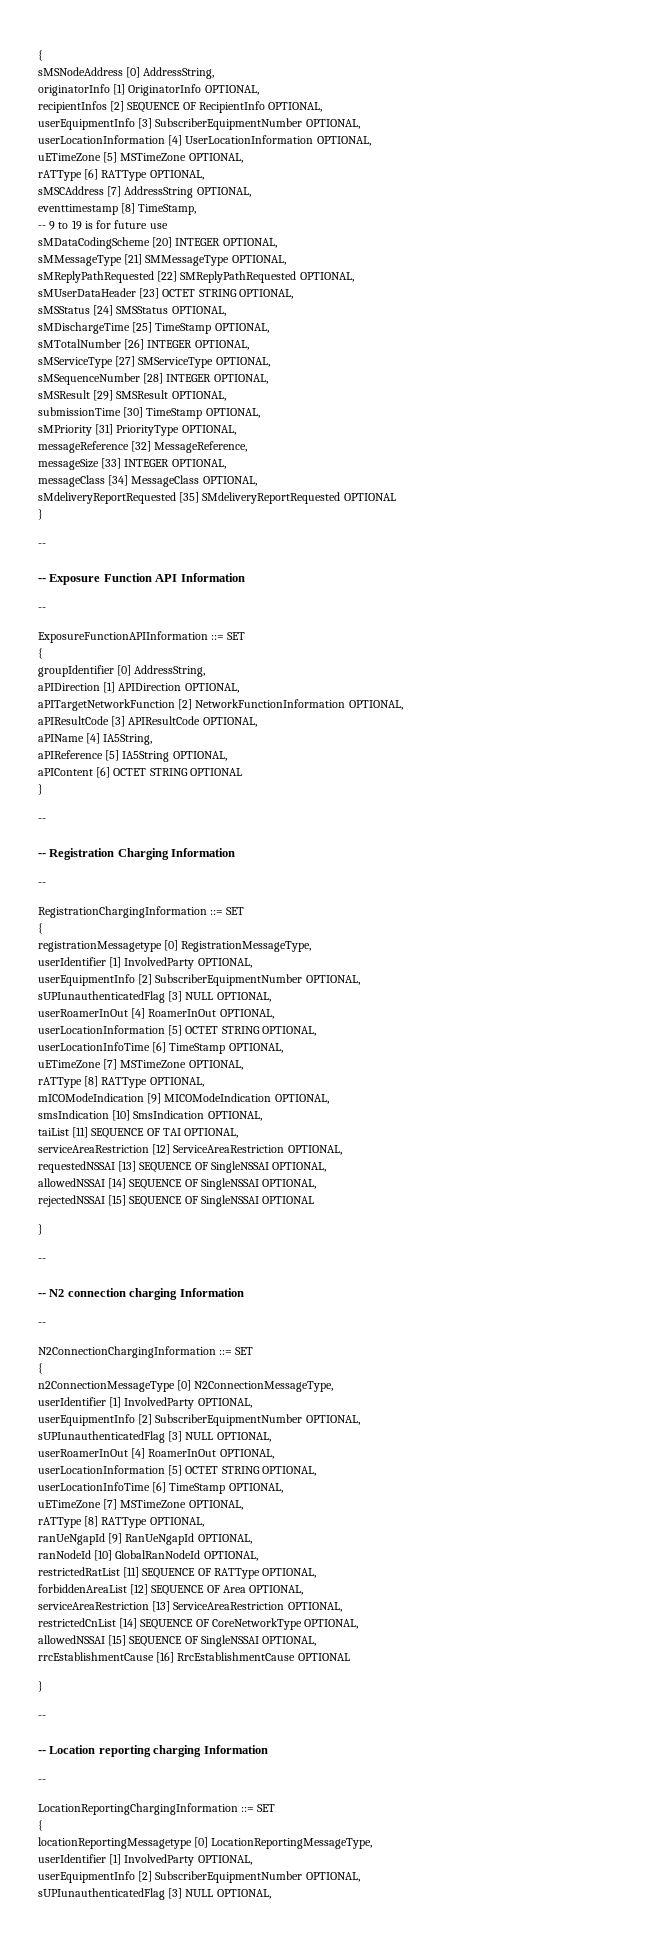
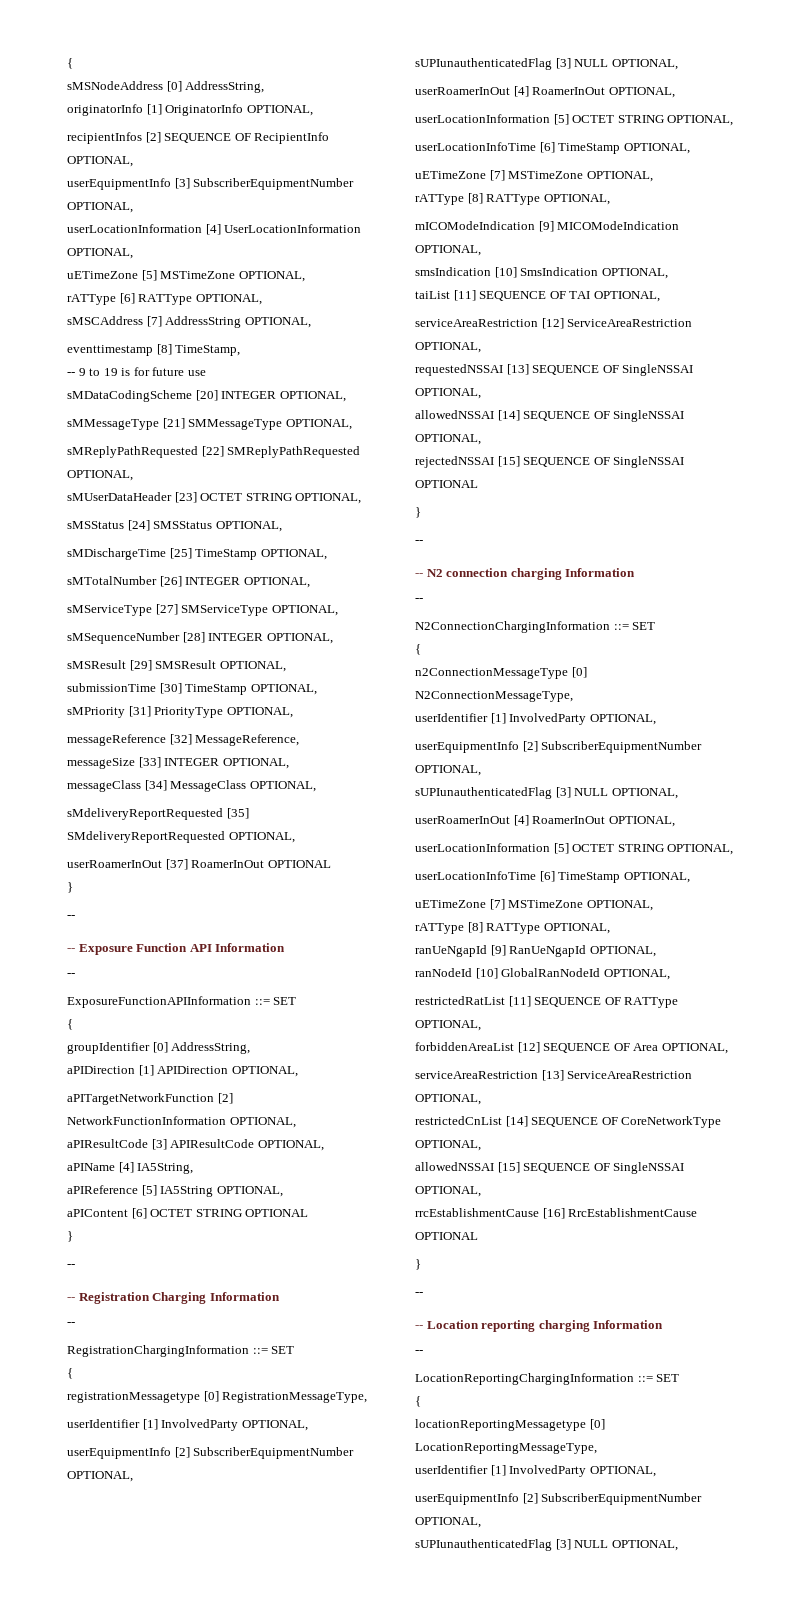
(341, 498) none -> [228,832,295,843] [67,859,265,870] OPTIONAL, // userRoamerInOut [37] RoamerInOut

